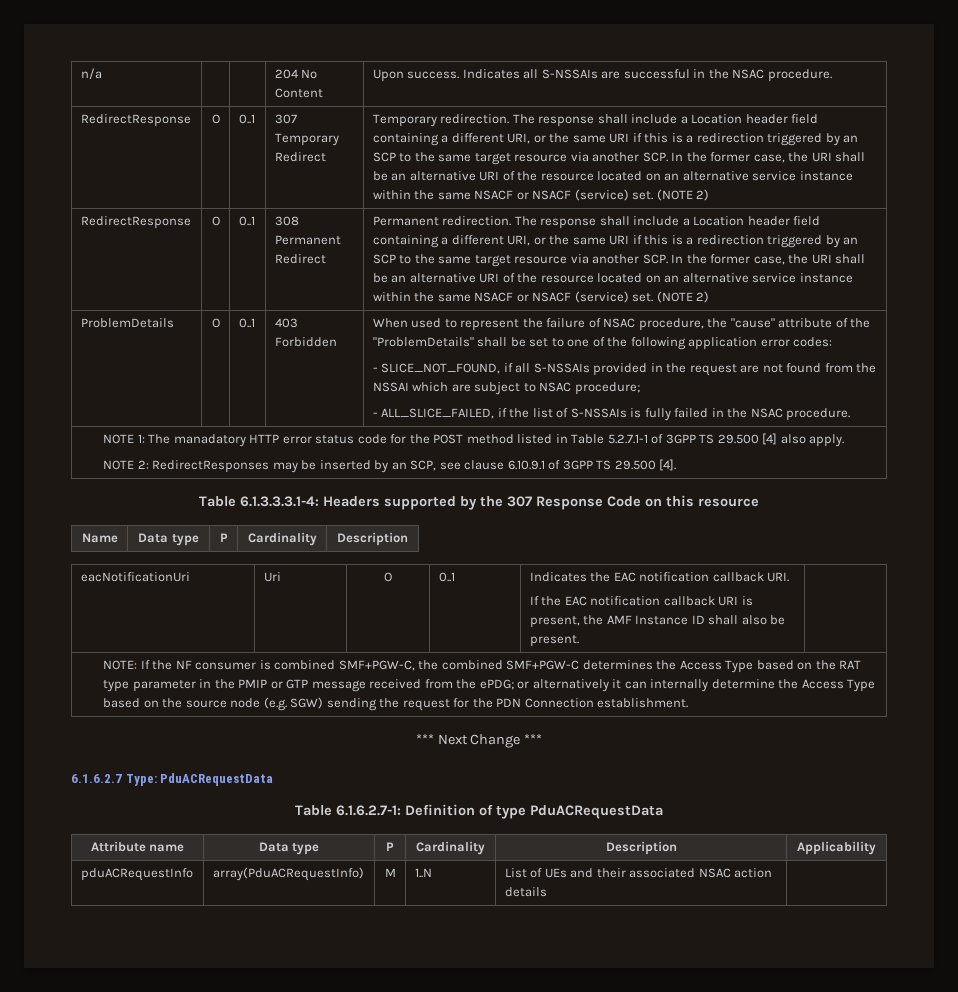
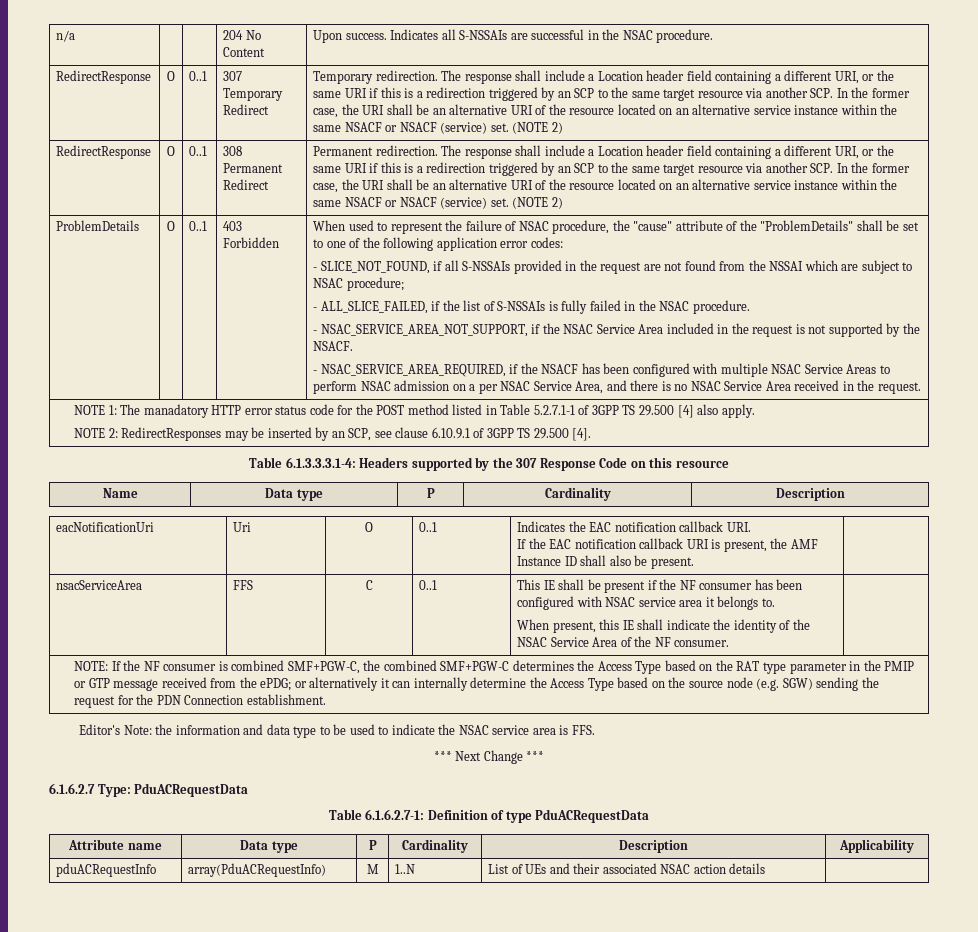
(851, 414) none -> [313,323,920,337] [313,341,354,351] [313,363,890,377] [313,380,921,394] // - NSAC_SERVICE_AREA_NOT_SUPPORT, if the NSAC Service Area included in the request is not supported by the NSACF. // - NSAC_SERVICE_AREA_REQUIRED, if the NSACF has been configured with multiple NSAC Service Areas to perform NSAC admission on a per NSAC Service Area, and there is no NSAC Service Area received in the request.
(579, 641) none -> [56,580,143,590] [233,580,254,590] [365,580,373,590] [419,580,438,590] [517,579,803,593] [517,596,775,610] [517,619,810,633] [517,636,730,647] // nsacServiceArea | FFS | C | 0..1 | This IE shall be present if the NF consumer has been configured with NSAC service area it belongs to. // When present, this IE shall indicate the identity of the NSAC Service Area of the NF consumer. |
(689, 703) none -> [79,724,595,738] // Editor's Note: the information and data type to be used to indicate the NSAC service area is FFS.

